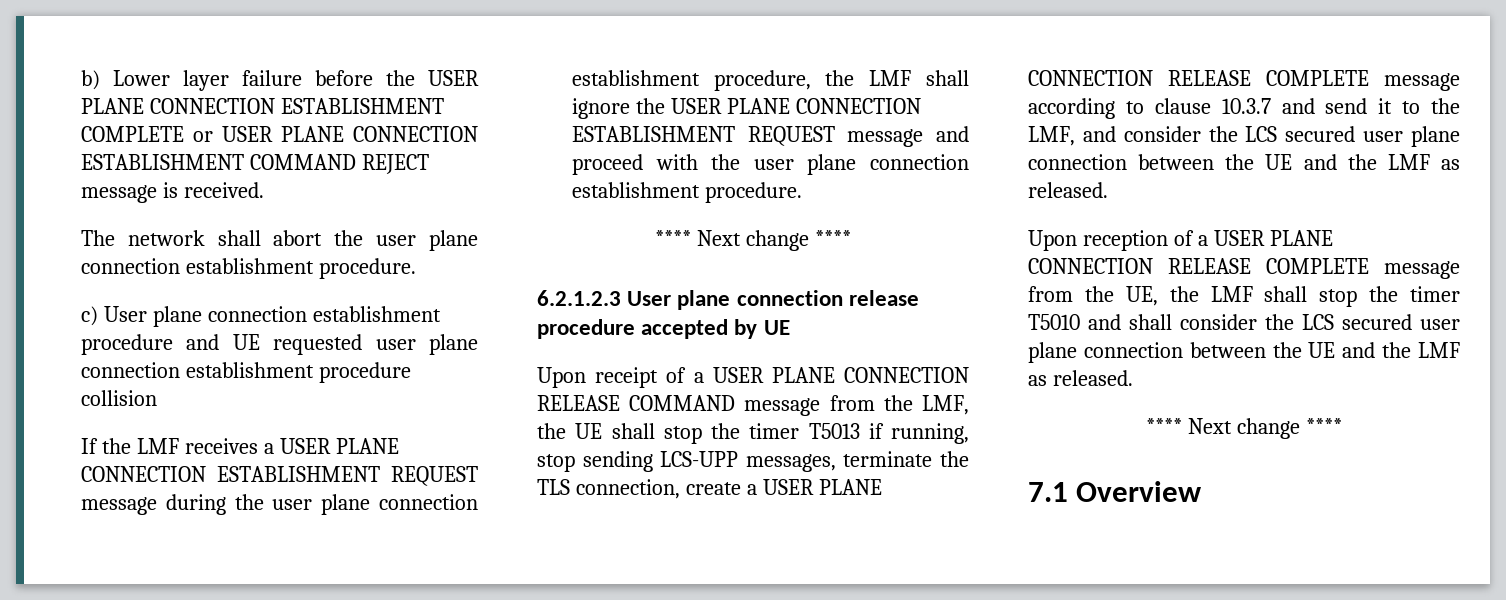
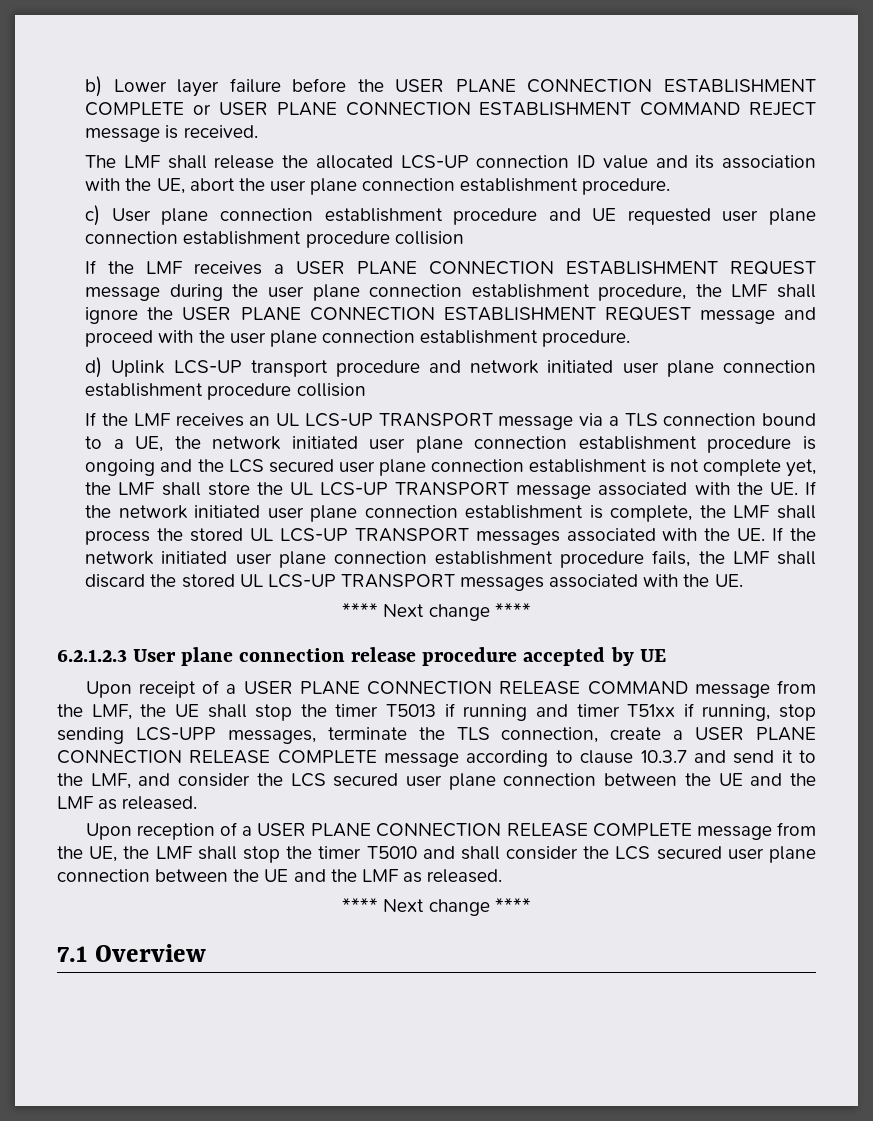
[127,230,261,246] network shall -> [123,155,816,169] [85,178,185,194] LMF shall release the allocated LCS-UP connection ID value and its association with the UE,
(802, 192) none -> [85,357,816,378] [85,383,366,400] [85,412,816,430] [85,436,816,453] [85,459,816,477] [85,481,816,499] [85,505,816,522] [85,527,816,545] [85,550,816,568] [85,574,743,591] // d) Uplink LCS-UP transport procedure and network initiated user plane connection establishment procedure collision // If the LMF receives an UL LCS-UP TRANSPORT message via a TLS connection bound to a UE, the network initiated user plane connection establishment procedure is ongoing and the LCS secured user plane connection establishment is not complete yet, the LMF shall store the UL LCS-UP TRANSPORT message associated with the UE. If the network initiated user plane connection establishment is complete, the LMF shall process the stored UL LCS-UP TRANSPORT messages associated with the UE. If the network initiated user plane connection establishment procedure fails, the LMF shall discard the stored UL LCS-UP TRANSPORT messages associated with the UE.
(884, 431) none -> [463,703,694,721] running and timer T51xx if

